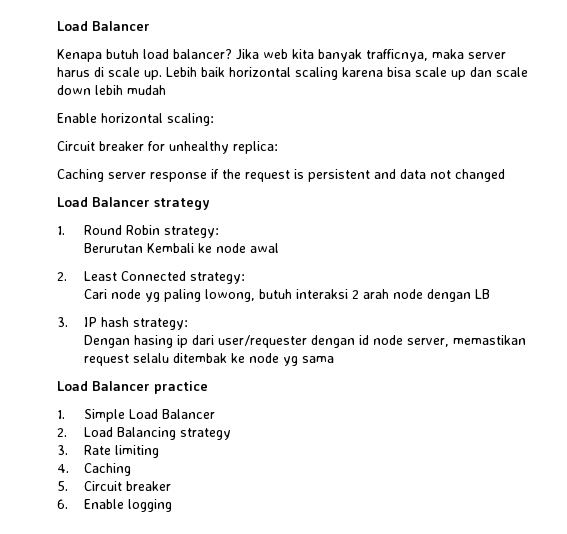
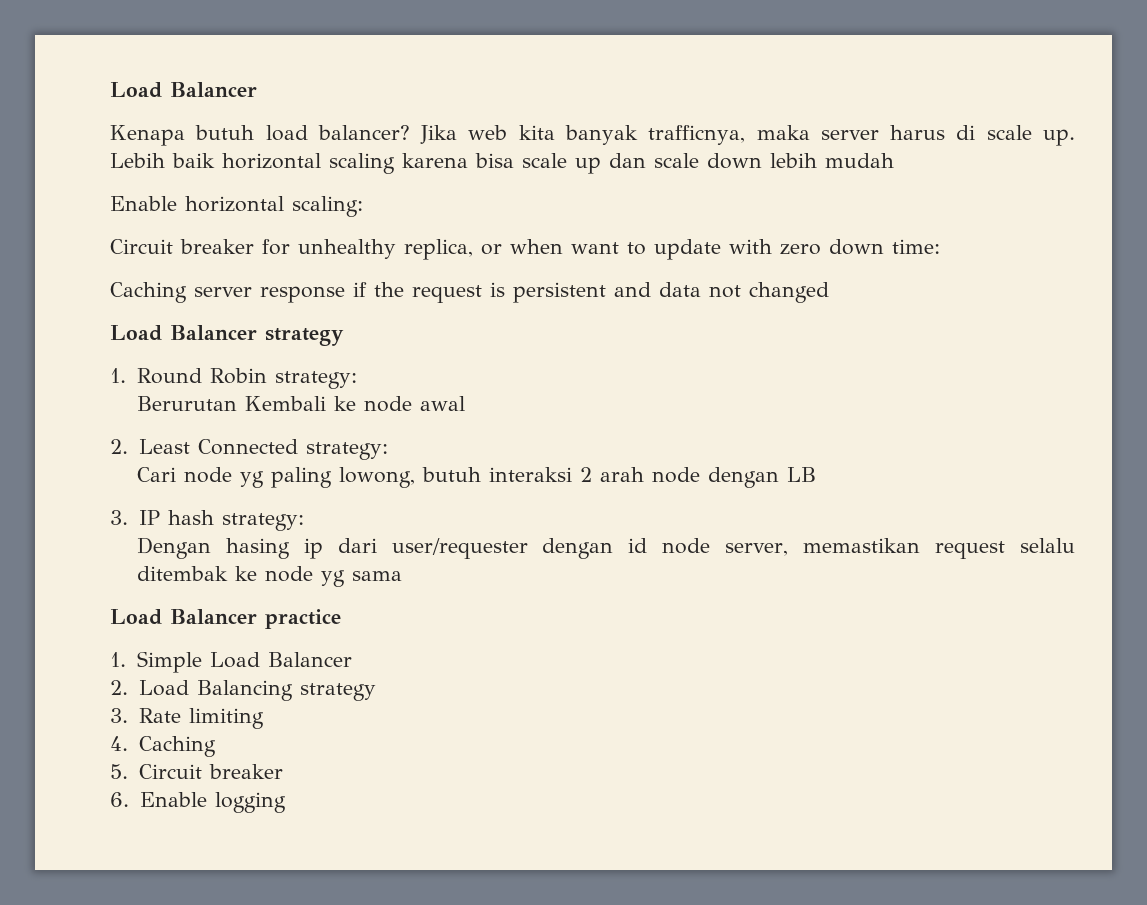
[233,141,278,154] replica: -> [404,239,940,260] replica, or when want to update with zero down time:

